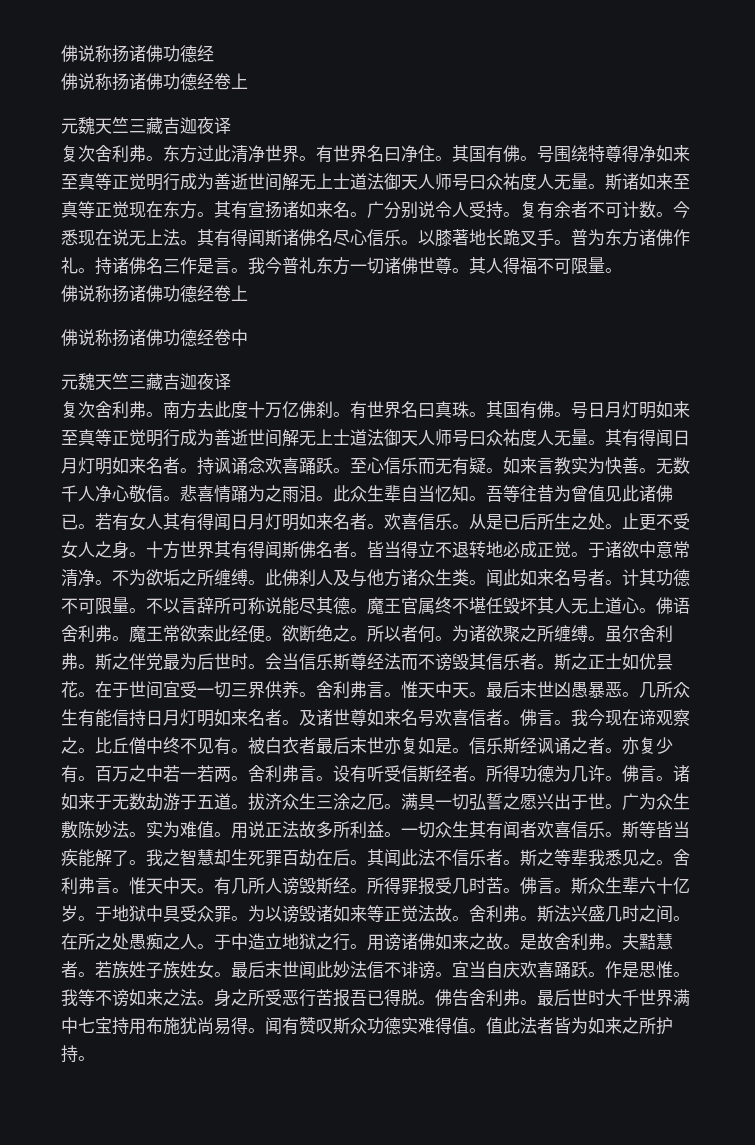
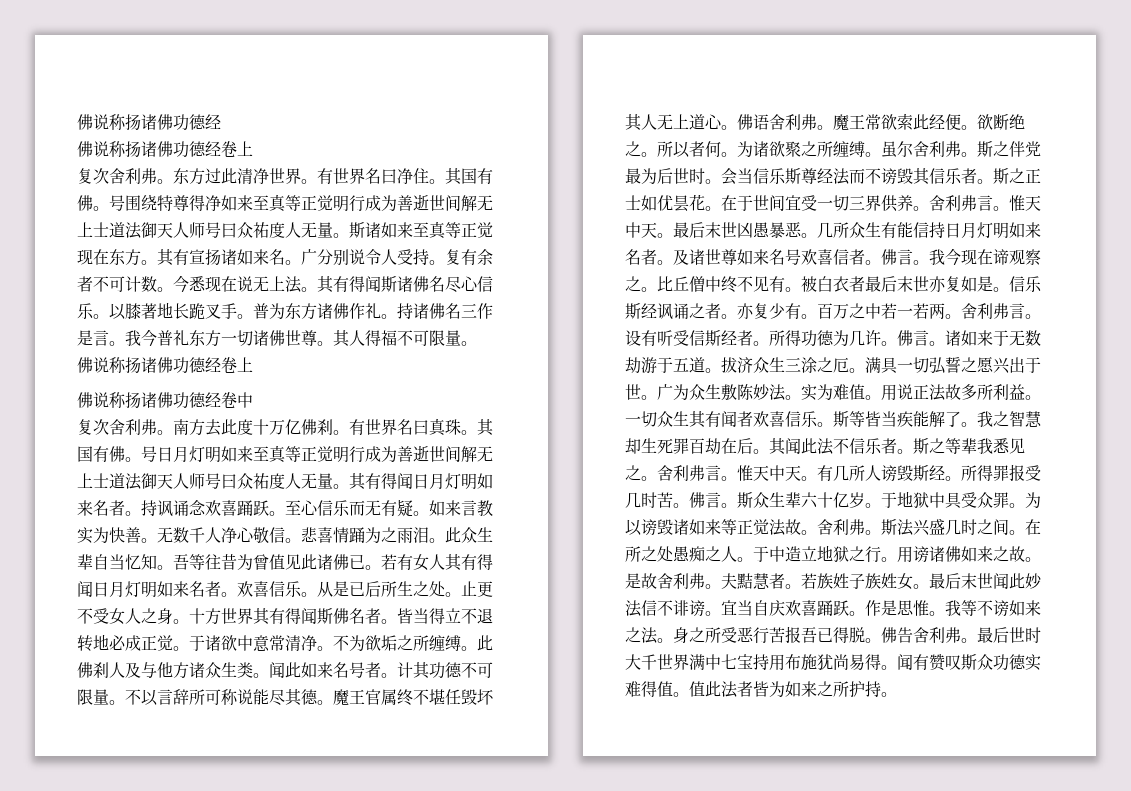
[61,117,231,135] // 元魏天竺三藏吉迦夜译 -> (253, 148) none
[61,373,231,391] // 元魏天竺三藏吉迦夜译 -> (253, 400) none

